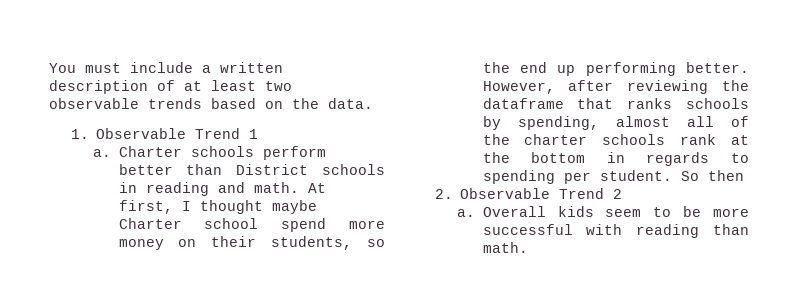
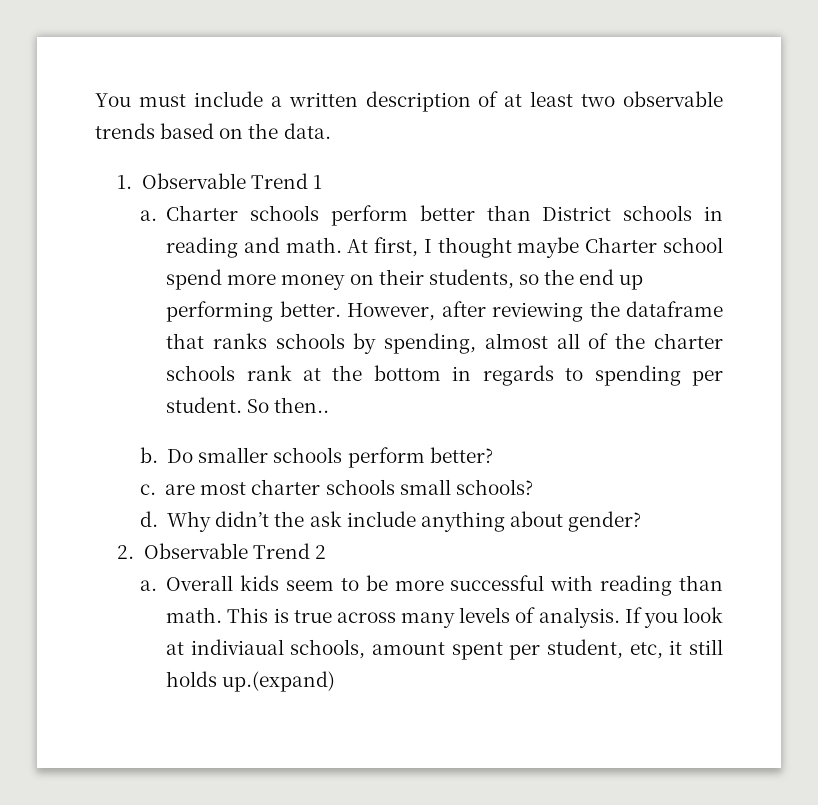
[707,170,744,181] then -> [274,397,330,413] [139,447,493,468] [139,479,533,495] [139,511,642,532] then.. // b. Do smaller schools perform better? // c. are most charter schools small schools? // d. Why didn’t the ask include anything about gender?
(528, 247) none -> [227,607,723,628] [166,639,723,660] [166,671,336,692] This is true across many levels of analysis. If you look at indiviaual schools, amount spent per student, etc, it still holds up.(expand)

